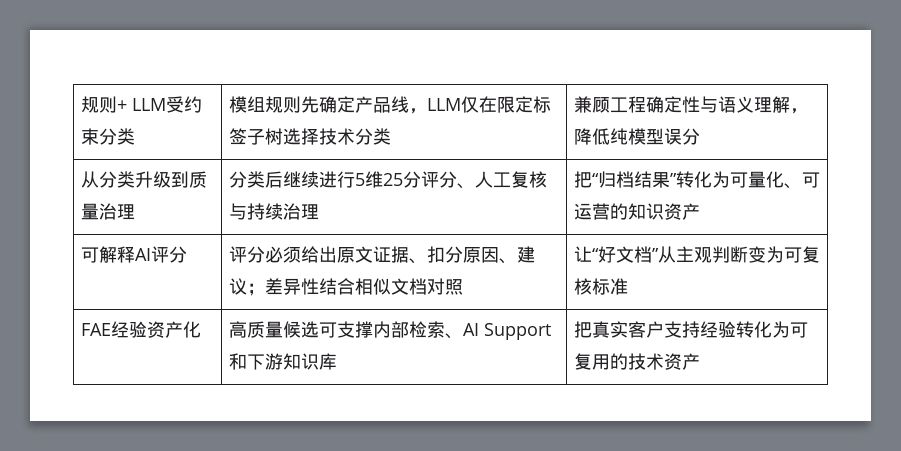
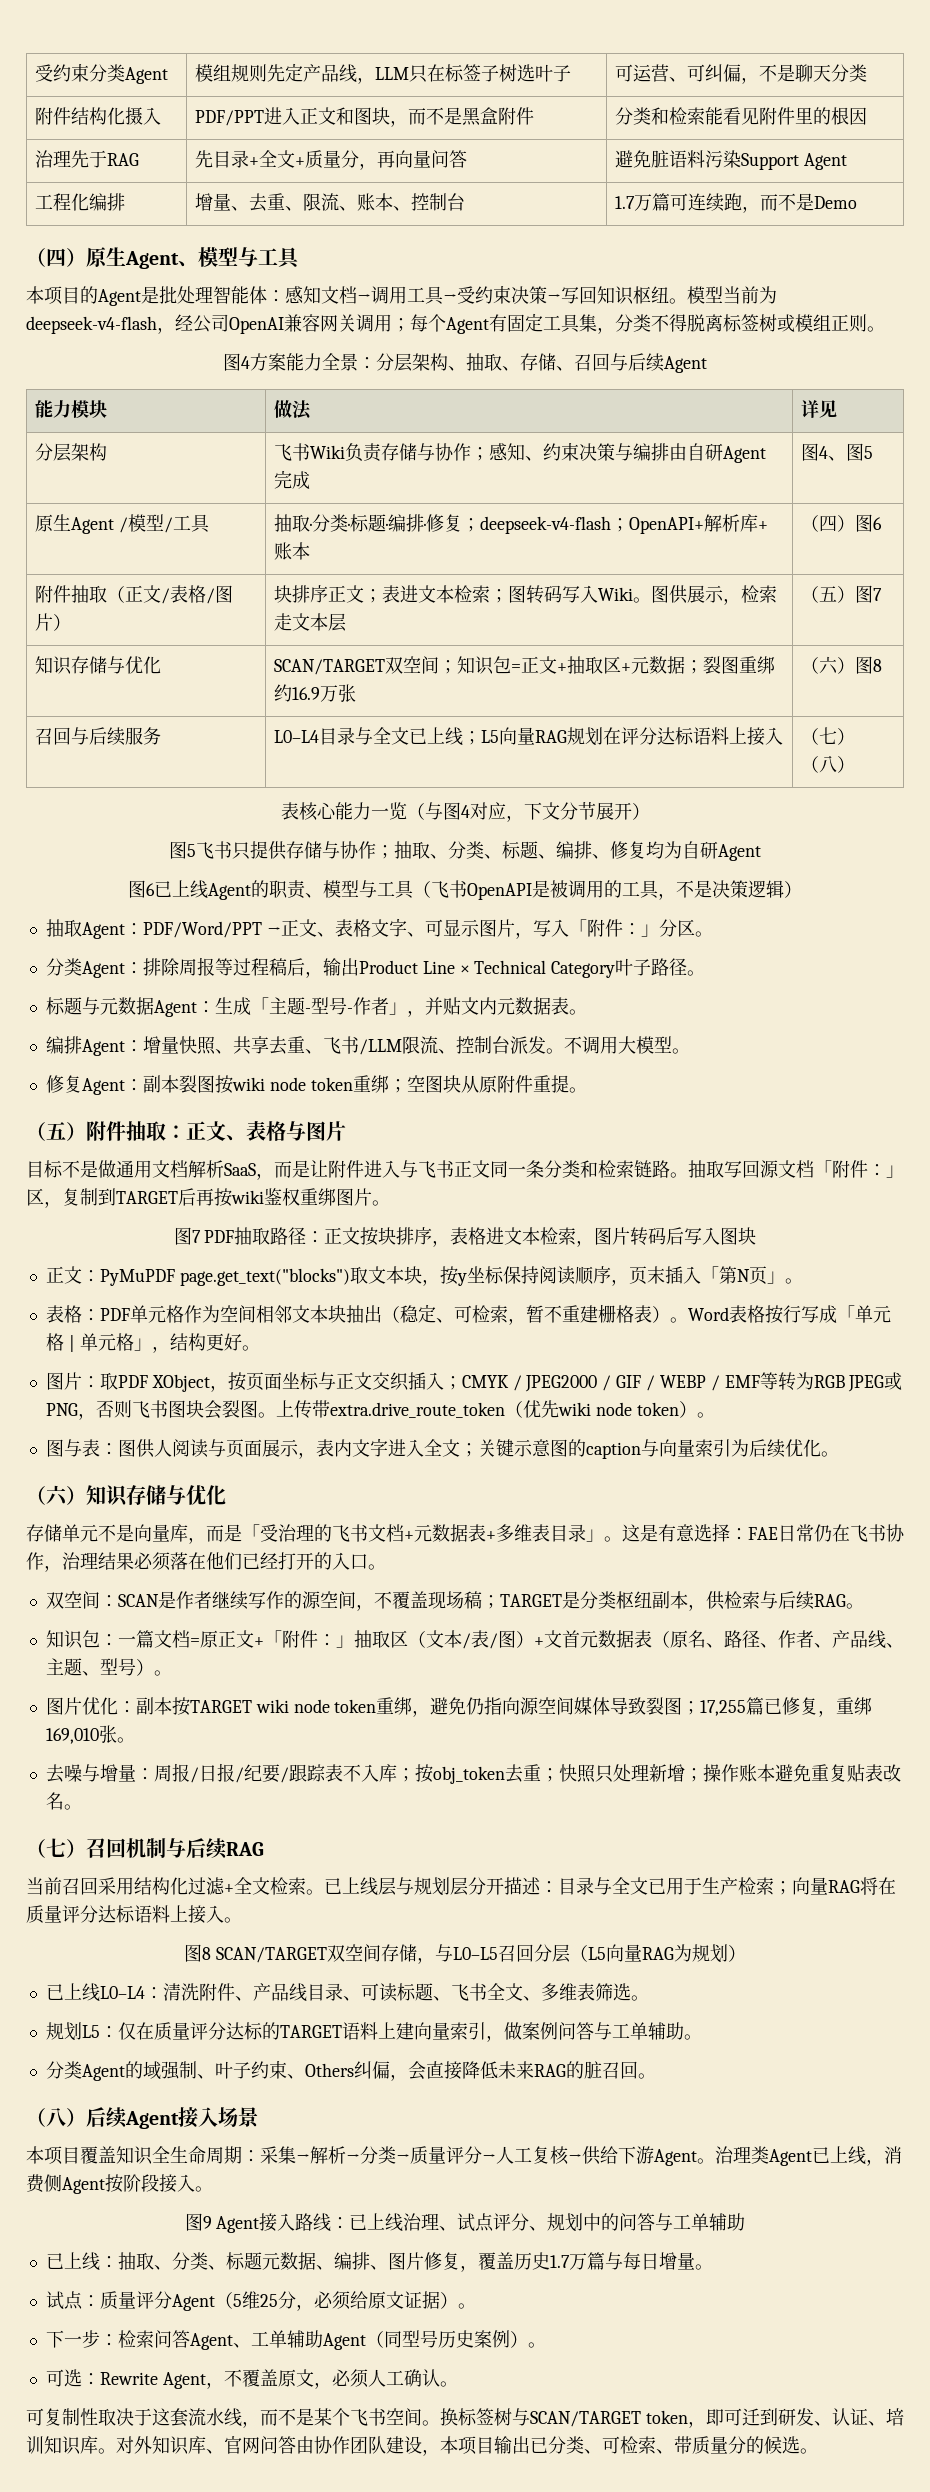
[80,96,166,113] 规则+ LLM -> (35, 73) none
(135, 136) none -> [125,67,169,84] Agent
[318,96,337,113] 确 -> (286, 73) none
[460,96,533,113] 仅在限定 -> [409,64,446,83] 只在
[300,128,391,145] [573,96,808,114] [573,128,700,145] [80,171,207,188] [80,203,135,220] [228,171,547,189] [228,203,319,220] [573,171,820,189] [573,203,700,220] [80,246,187,263] [228,246,535,264] [228,278,463,296] [573,246,820,263] [573,278,628,295] [80,321,201,338] [228,321,551,340] [228,353,337,370] [573,321,808,338] [573,353,700,370] 择技术分类 | 兼顾工程确定性与语义理解，降低纯模型误分 // 从分类升级到质量治理 | 分类后继续进行5维25分评分、人工复核与持续治理 | 把“归档结果”转化为可量化、可运营的知识资产 // 可解释AI评分 | 评分必须给出原文证据、扣分原因、建议；差异性结合相似文档对照 | 让“好文档”从主观判断变为可复核标准 // FAE经验资产化 | 高质量候选可支撑内部检索、AI Support和下游知识库 | 把真实客户支持经验转化为可复用的技术资产 -> [535,64,572,82] [615,64,868,84] [35,107,162,125] [195,107,535,127] [615,107,868,125] [35,150,140,168] [195,150,468,170] [615,150,848,170] [35,193,126,211] [195,193,466,212] [615,193,858,213] [26,247,301,269] [26,286,777,306] [26,313,885,334] [223,353,707,373] [35,400,108,418] [274,400,313,420] [801,400,838,418] [35,443,108,462] [274,443,767,463] [274,470,311,489] [801,443,874,461] [35,514,211,534] [274,514,769,534] [274,542,311,560] [801,514,883,532] [35,585,234,604] [35,613,72,631] [274,585,778,605] [274,613,347,632] [801,585,883,603] [35,656,162,675] [274,656,776,675] [274,684,357,702] [801,656,883,674] [35,727,162,746] [274,727,784,746] [801,727,856,745] [801,755,856,773] [280,802,650,822] [169,841,761,861] [128,880,802,900] [45,918,713,939] [45,957,706,978] [45,997,587,1017] [45,1036,690,1056] [45,1075,587,1095] [26,1121,346,1141] [26,1160,904,1180] [26,1188,390,1208] [173,1227,757,1247] [45,1266,803,1286] [45,1304,891,1325] [45,1333,260,1353] [45,1372,903,1392] [45,1400,715,1420] [45,1438,839,1459] [26,1485,226,1507] [26,1523,905,1544] [26,1552,386,1572] [45,1591,864,1611] [45,1630,904,1649] [45,1658,172,1676] [45,1697,873,1717] [45,1725,135,1744] [45,1763,901,1784] [45,1792,82,1810] [26,1838,264,1859] [26,1877,896,1896] [26,1905,242,1924] [184,1944,746,1964] [45,1983,649,2002] [45,2022,702,2042] [45,2061,656,2081] [26,2107,259,2129] [26,2146,902,2166] [26,2174,213,2194] [184,2213,746,2233] [45,2252,713,2272] [45,2291,476,2311] [45,2330,546,2350] [45,2369,458,2389] [26,2408,904,2428] [26,2436,818,2456] 叶子 | 可运营、可纠偏，不是聊天分类 // 附件结构化摄入 | PDF/PPT进入正文和图块，而不是黑盒附件 | 分类和检索能看见附件里的根因 // 治理先于RAG | 先目录+全文+质量分，再向量问答 | 避免脏语料污染Support Agent // 工程化编排 | 增量、去重、限流、账本、控制台 | 1.7万篇可连续跑，而不是Demo // （四）原生Agent、模型与工具 // 本项目的Agent是批处理智能体：感知文档→调用工具→受约束决策→写回知识枢纽。模型当前为deepseek-v4-flash，经公司OpenAI兼容网关调用；每个Agent有固定工具集，分类不得脱离标签树或模组正则。 // 图4方案能力全景：分层架构、抽取、存储、召回与后续Agent // 能力模块 | 做法 | 详见 // 分层架构 | 飞书Wiki负责存储与协作；感知、约束决策与编排由自研Agent完成 | 图4、图5 // 原生Agent /模型/工具 | 抽取·分类·标题·编排·修复；deepseek-v4-flash；OpenAPI+解析库+账本 | （四）图6 // 附件抽取（正文/表格/图片） | 块排序正文；表进文本检索；图转码写入Wiki。图供展示，检索走文本层 | （五）图7 // 知识存储与优化 | SCAN/TARGET双空间；知识包=正文+抽取区+元数据；裂图重绑约16.9万张 | （六）图8 // 召回与后续服务 | L0–L4目录与全文已上线；L5向量RAG规划在评分达标语料上接入 | （七）（八） // 表核心能力一览（与图4对应，下文分节展开） // 图5飞书只提供存储与协作；抽取、分类、标题、编排、修复均为自研Agent // 图6已上线Agent的职责、模型与工具（飞书OpenAPI是被调用的工具，不是决策逻辑） // 抽取Agent：PDF/Word/PPT →正文、表格文字、可显示图片，写入「附件：」分区。 // 分类Agent：排除周报等过程稿后，输出Product Line × Technical Category叶子路径。 // 标题与元数据Agent：生成「主题-型号-作者」，并贴文内元数据表。 // 编排Agent：增量快照、共享去重、飞书/LLM限流、控制台派发。不调用大模型。 // 修复Agent：副本裂图按wiki node token重绑；空图块从原附件重提。 // （五）附件抽取：正文、表格与图片 // 目标不是做通用文档解析SaaS，而是让附件进入与飞书正文同一条分类和检索链路。抽取写回源文档「附件：」区，复制到TARGET后再按wiki鉴权重绑图片。 // 图7 PDF抽取路径：正文按块排序，表格进文本检索，图片转码后写入图块 // 正文：PyMuPDF page.get_text("blocks")取文本块，按y坐标保持阅读顺序，页末插入「第N页」。 // 表格：PDF单元格作为空间相邻文本块抽出（稳定、可检索，暂不重建栅格表）。Word表格按行写成「单元格 | 单元格」，结构更好。 // 图片：取PDF XObject，按页面坐标与正文交织插入；CMYK / JPEG2000 / GIF / WEBP / EMF等转为RGB JPEG或PNG，否则飞书图块会裂图。上传带extra.drive_route_token（优先wiki node token）。 // 图与表：图供人阅读与页面展示，表内文字进入全文；关键示意图的caption与向量索引为后续优化。 // （六）知识存储与优化 // 存储单元不是向量库，而是「受治理的飞书文档+元数据表+多维表目录」。这是有意选择：FAE日常仍在飞书协作，治理结果必须落在他们已经打开的入口。 // 双空间：SCAN是作者继续写作的源空间，不覆盖现场稿；TARGET是分类枢纽副本，供检索与后续RAG。 // 知识包：一篇文档=原正文+「附件：」抽取区（文本/表/图）+文首元数据表（原名、路径、作者、产品线、主题、型号）。 // 图片优化：副本按TARGET wiki node token重绑，避免仍指向源空间媒体导致裂图；17,255篇已修复，重绑169,010张。 // 去噪与增量：周报/日报/纪要/跟踪表不入库；按obj_token去重；快照只处理新增；操作账本避免重复贴表改名。 // （七）召回机制与后续RAG // 当前召回采用结构化过滤+全文检索。已上线层与规划层分开描述：目录与全文已用于生产检索；向量RAG将在质量评分达标语料上接入。 // 图8 SCAN/TARGET双空间存储，与L0–L5召回分层（L5向量RAG为规划） // 已上线L0–L4：清洗附件、产品线目录、可读标题、飞书全文、多维表筛选。 // 规划L5：仅在质量评分达标的TARGET语料上建向量索引，做案例问答与工单辅助。 // 分类Agent的域强制、叶子约束、Others纠偏，会直接降低未来RAG的脏召回。 // （八）后续Agent接入场景 // 本项目覆盖知识全生命周期：采集→解析→分类→质量评分→人工复核→供给下游Agent。治理类Agent已上线，消费侧Agent按阶段接入。 // 图9 Agent接入路线：已上线治理、试点评分、规划中的问答与工单辅助 // 已上线：抽取、分类、标题元数据、编排、图片修复，覆盖历史1.7万篇与每日增量。 // 试点：质量评分Agent（5维25分，必须给原文证据）。 // 下一步：检索问答Agent、工单辅助Agent（同型号历史案例）。 // 可选：Rewrite Agent，不覆盖原文，必须人工确认。 // 可复制性取决于这套流水线，而不是某个飞书空间。换标签树与SCAN/TARGET token，即可迁到研发、认证、培训知识库。对外知识库、官网问答由协作团队建设，本项目输出已分类、可检索、带质量分的候选。

